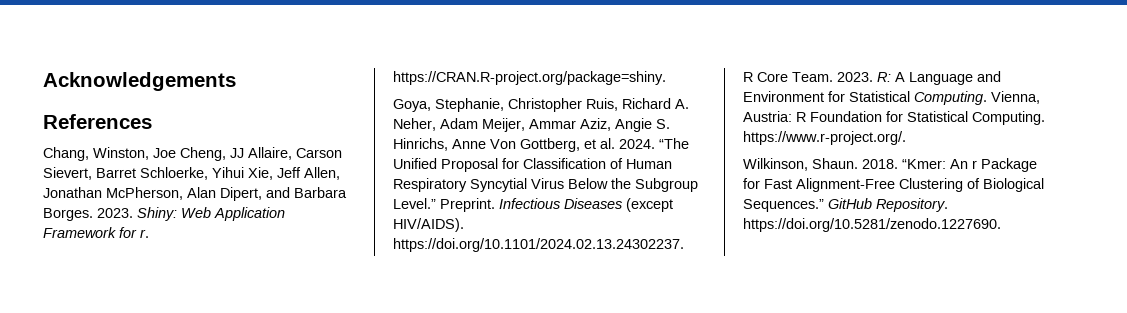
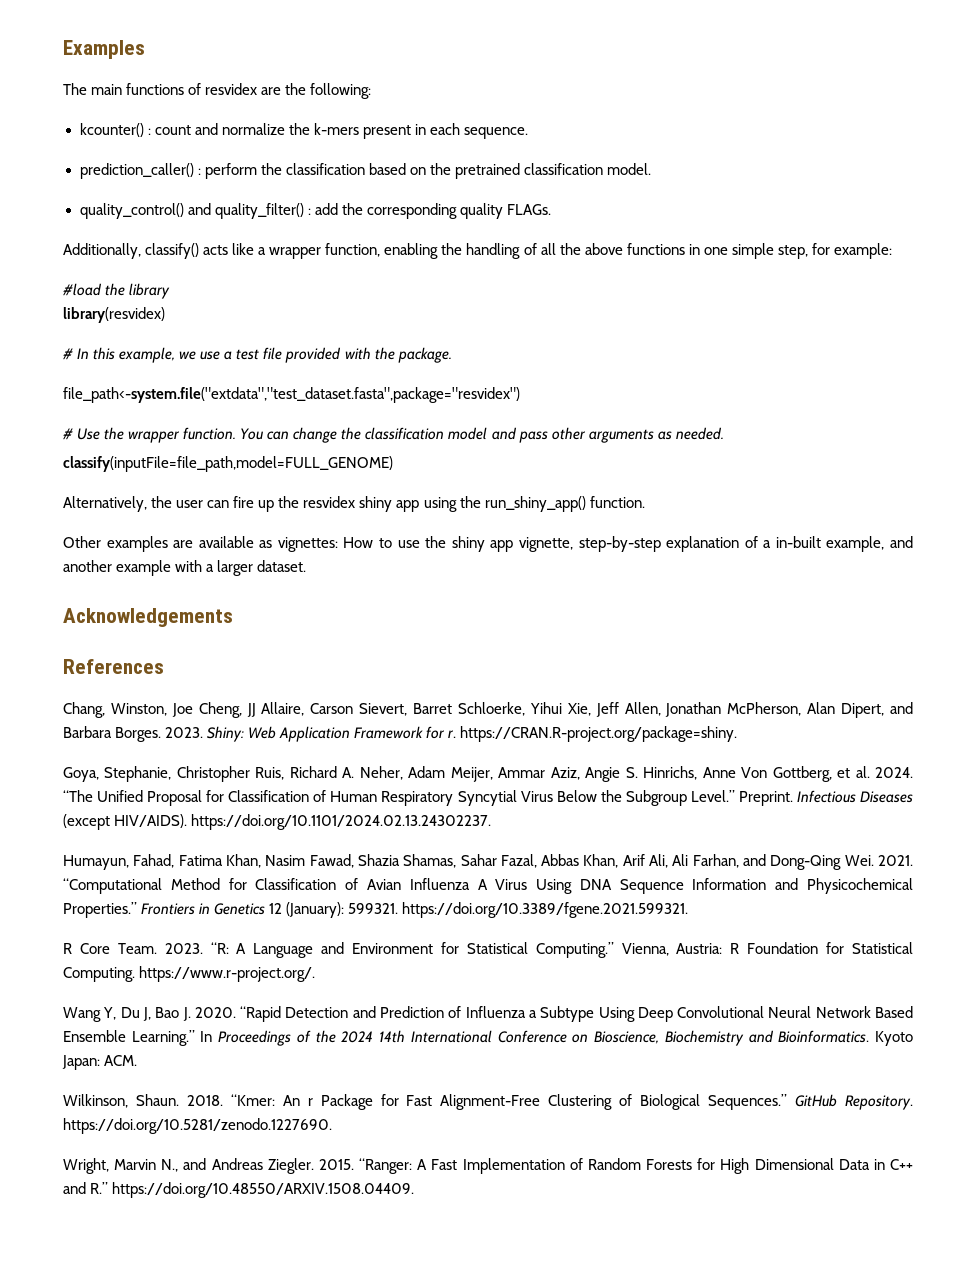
(43, 81) none -> [63,40,145,59] [63,83,372,99] [79,123,529,139] [79,163,651,179] [79,203,551,219] [63,243,892,259] [63,283,171,299] [63,307,165,323] [63,347,452,363] [63,387,520,403] [63,427,724,443] [63,456,393,472] [63,496,645,512] [63,536,913,552] [63,560,307,576] Examples // The main functions of resvidex are the following: // kcounter() : count and normalize the k-mers present in each sequence. // prediction_caller() : perform the classification based on the pretrained classification model. // quality_control() and quality_filter() : add the corresponding quality FLAGs. // Additionally, classify() acts like a wrapper function, enabling the handling of all the above functions in one simple step, for example: // #load the library // library(resvidex) // # In this example, we use a test file provided with the package. // file_path<-system.file("extdata","test_dataset.fasta",package="resvidex") // # Use the wrapper function. You can change the classification model and pass other arguments as needed. // classify(inputFile=file_path,model=FULL_GENOME) // Alternatively, the user can fire up the resvidex shiny app using the run_shiny_app() function. // Other examples are available as vignettes: How to use the shiny app vignette, step-by-step explanation of a in-built example, and another example with a larger dataset. //
(684, 245) none -> [63,854,914,870] [63,878,914,894] [63,902,689,918] // Humayun, Fahad, Fatima Khan, Nasim Fawad, Shazia Shamas, Sahar Fazal, Abbas Khan, Arif Ali, Ali Farhan, and Dong-Qing Wei. 2021. “Computational Method for Classification of Avian Influenza A Virus Using DNA Sequence Information and Physicochemical Properties.” Frontiers in Genetics 12 (January): 599321. https://doi.org/10.3389/fgene.2021.599321.
[877,72,891,82] R: -> [210,942,229,954] “R:
[914,91,987,105] Computing. -> [535,942,614,958] Computing.”
(906, 138) none -> [63,1006,913,1022] [63,1030,914,1046] [62,1055,138,1070] // Wang Y, Du J, Bao J. 2020. “Rapid Detection and Prediction of Influenza a Subtype Using Deep Convolutional Neural Network Based Ensemble Learning.” In Proceedings of the 2024 14th International Conference on Bioscience, Biochemistry and Bioinformatics. Kyoto Japan: ACM.
(1001, 225) none -> [63,1158,913,1174] [63,1182,415,1198] // Wright, Marvin N., and Andreas Ziegler. 2015. “Ranger: A Fast Implementation of Random Forests for High Dimensional Data in C++ and R.” https://doi.org/10.48550/ARXIV.1508.04409.

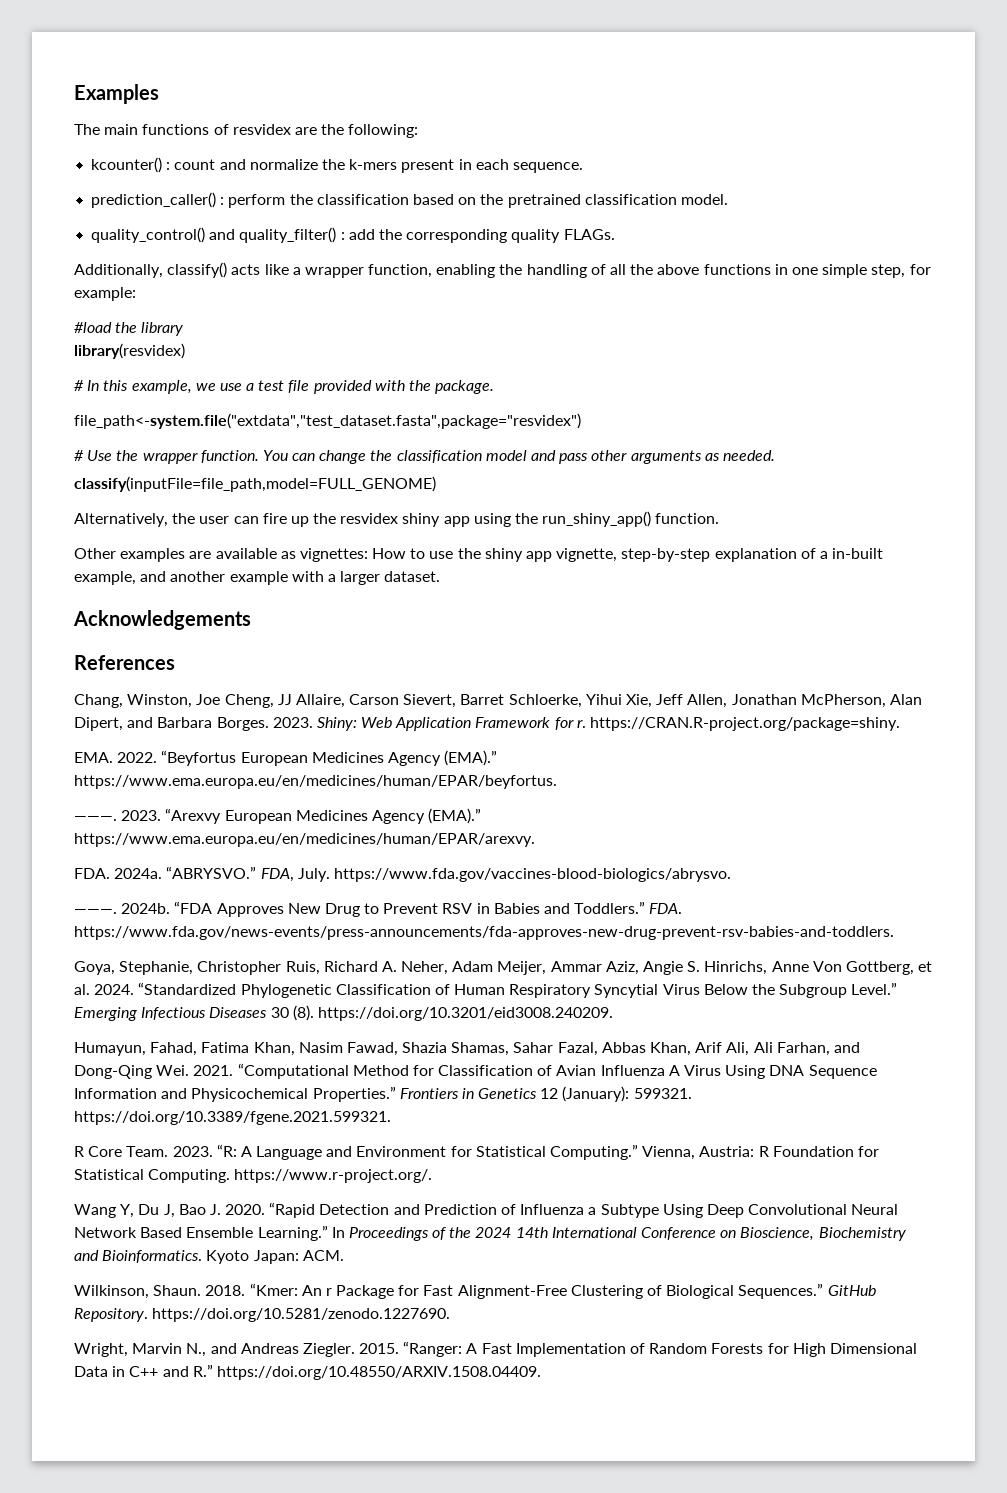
(738, 734) none -> [74,750,498,766] [74,775,557,789] [74,808,482,824] [74,833,535,847] [74,866,731,882] [74,901,683,917] [74,926,894,940] // EMA. 2022. “Beyfortus European Medicines Agency (EMA).” https://www.ema.europa.eu/en/medicines/human/EPAR/beyfortus. // ———. 2023. “Arexvy European Medicines Agency (EMA).” https://www.ema.europa.eu/en/medicines/human/EPAR/arexvy. // FDA. 2024a. “ABRYSVO.” FDA, July. https://www.fda.gov/vaccines-blood-biologics/abrysvo. // ———. 2024b. “FDA Approves New Drug to Prevent RSV in Babies and Toddlers.” FDA. https://www.fda.gov/news-events/press-announcements/fda-approves-new-drug-prevent-rsv-babies-and-toddlers.
[63,790,225,806] “The Unified Proposal for -> [138,982,332,998] “Standardized Phylogenetic
[738,791,793,806] Preprint. -> [74,1007,137,1021] Emerging
[63,814,492,830] (except HIV/AIDS). https://doi.org/10.1101/2024.02.13.24302237. -> [270,1005,613,1021] 30 (8). https://doi.org/10.3201/eid3008.240209.

